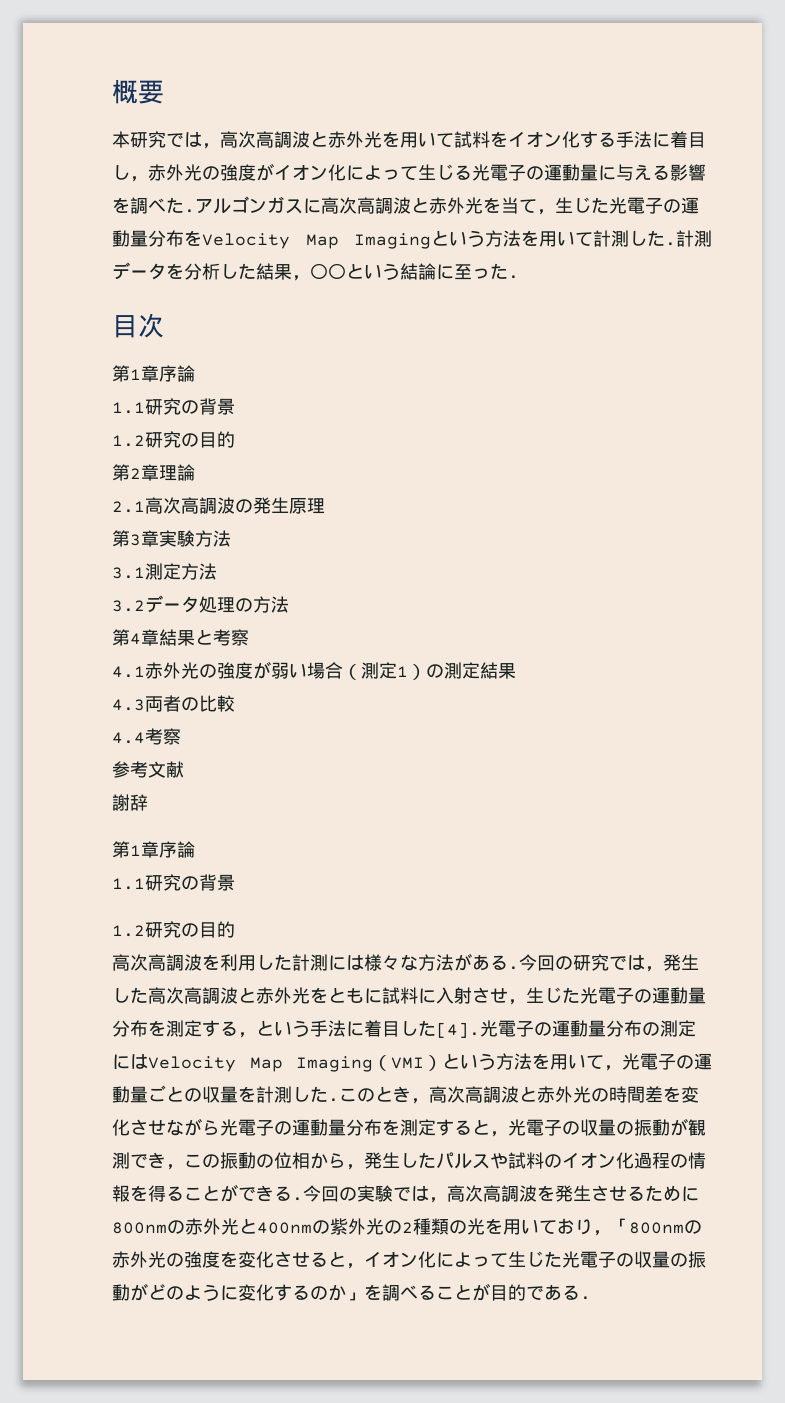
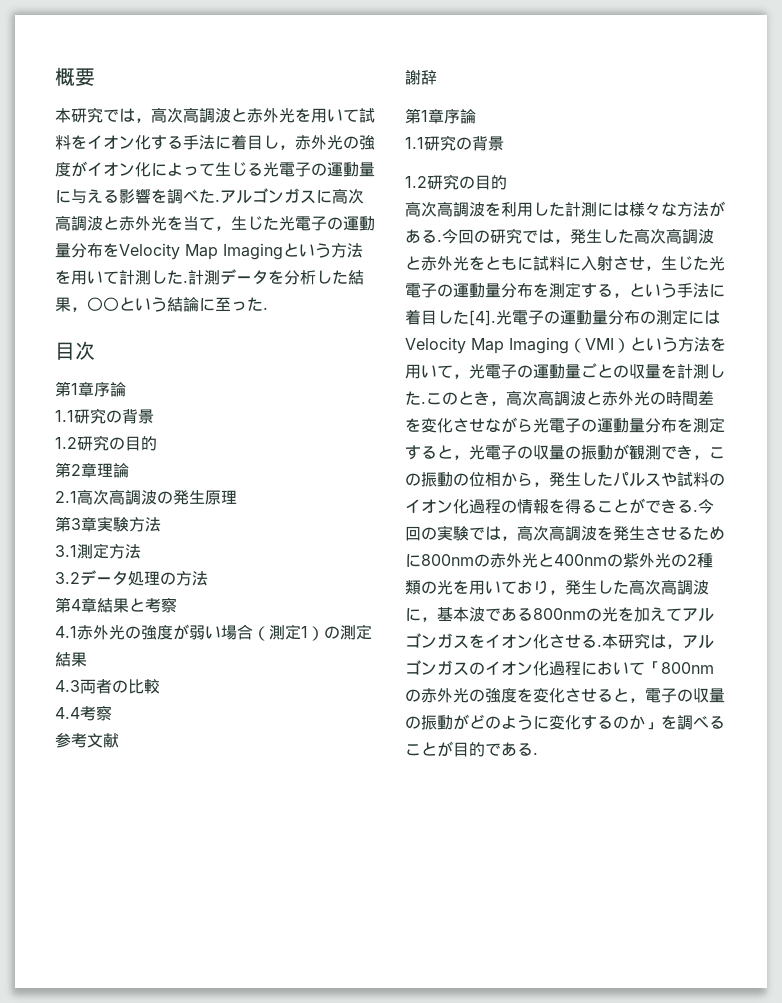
(611, 1233) none -> [565,579,709,595] [405,607,714,622] [405,633,714,649] [405,660,645,676] 発生した高次高調波に，基本波である800nmの光を加えてアルゴンガスをイオン化させる.本研究は，アルゴンガスのイオン化過程において
[364,1251,580,1268] イオン化によって生じた光 -> (645, 700) none

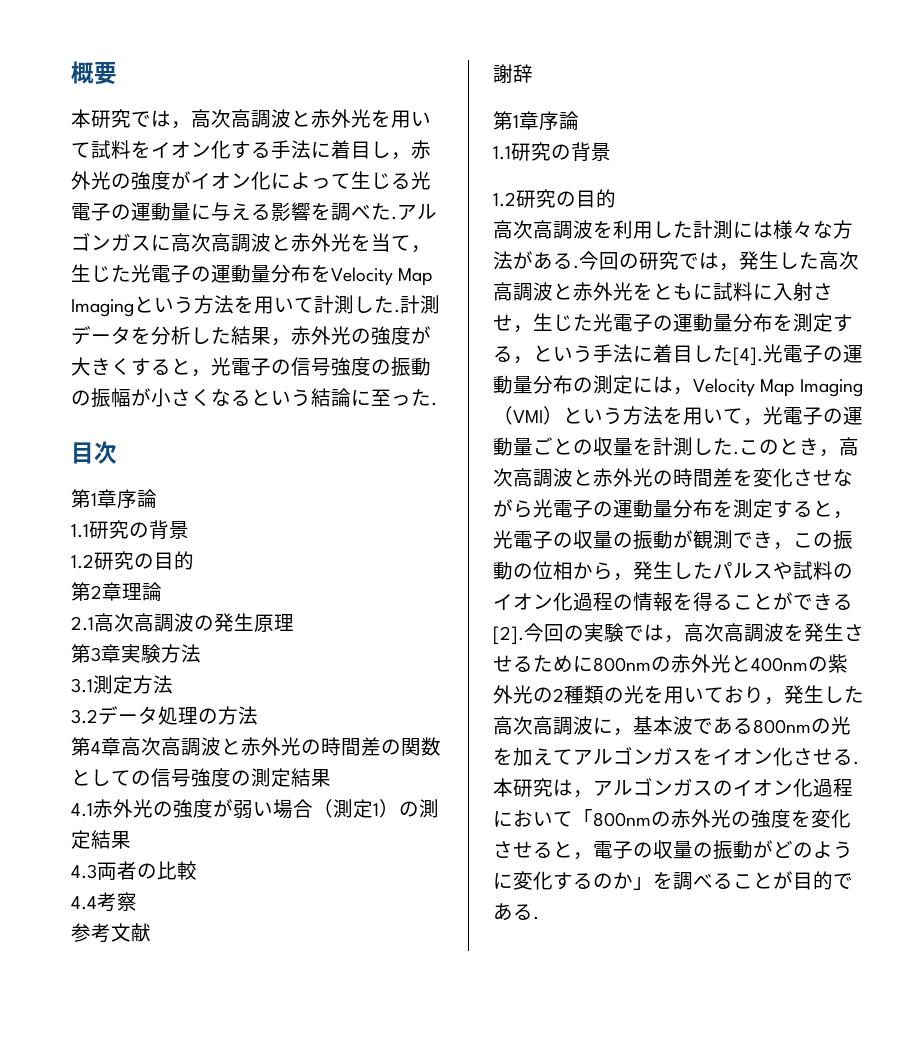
[87,297,119,311] 〇〇 -> [291,326,431,345] [71,357,431,377] [71,388,251,408] 赤外光の強度が大きくすると，光電子の信号強度の振動の振幅が小さくなる
[97,597,177,613] 結果と考察 -> [121,737,441,756] [71,768,331,787] 高次高調波と赤外光の時間差の関数としての信号強度の測定結果
(720, 317) none -> [673,387,693,395] ，
[693,509,698,512] . -> [493,626,524,645] [2].

